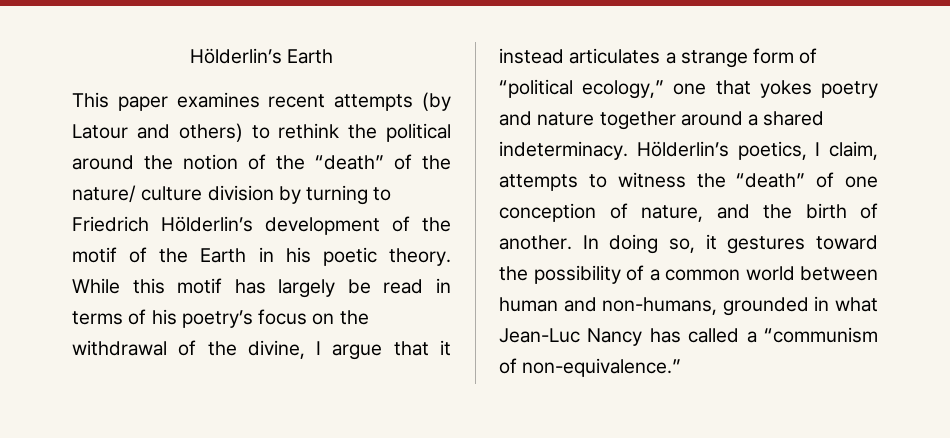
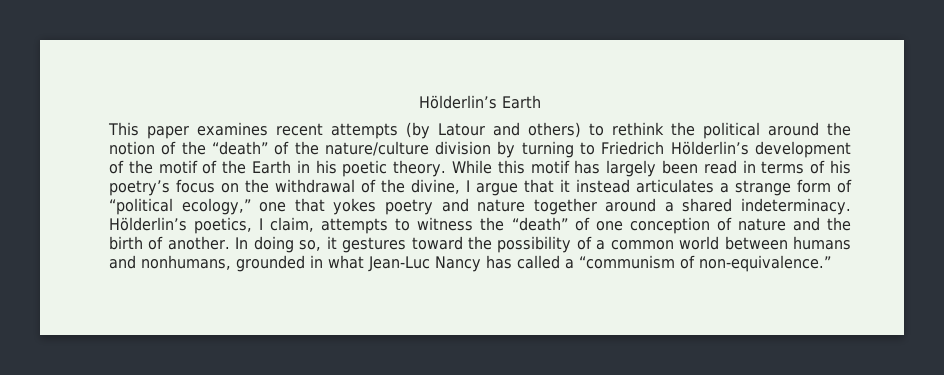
[72,185,203,203] nature/ culture -> [324,141,429,156] nature/culture
[347,279,371,294] be -> [661,160,698,174] been
[641,205,703,222] nature, -> [737,218,786,231] nature
[499,297,718,315] human and non-humans, -> [793,236,851,250] [109,255,231,270] humans and nonhumans,

